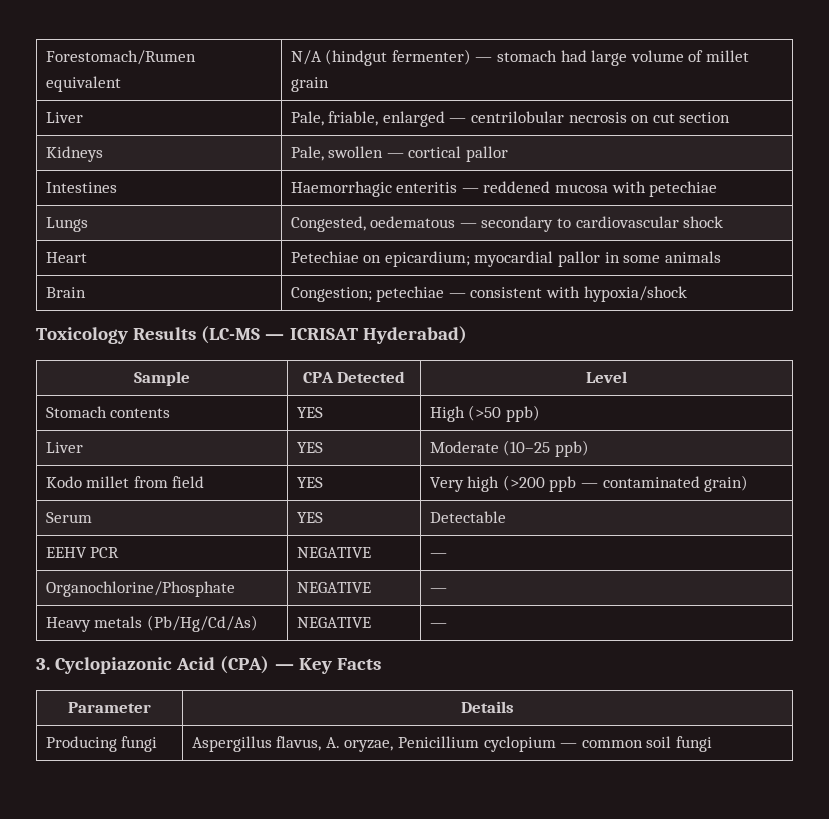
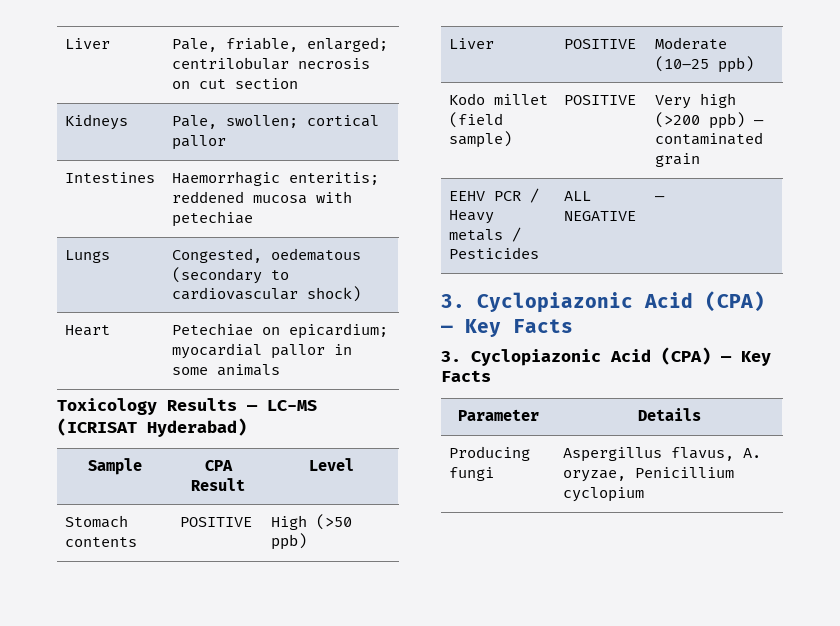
[45,50,196,65] [45,76,121,92] [290,49,749,66] [290,77,329,92] Forestomach/Rumen equivalent | N/A (hindgut fermenter) — stomach had large volume of millet grain // -> (65, 43) none
[382,111,467,127] enlarged — -> [307,37,389,52] enlarged;
[328,146,404,158] swollen — -> [226,115,299,128] swollen;
[396,182,479,193] enteritis — -> [289,172,380,185] enteritis;
[459,216,554,232] — secondary -> [172,267,263,284] (secondary
[683,216,724,228] shock -> [307,286,362,302] shock)
[45,287,86,298] [290,286,687,302] // Brain | Congestion; petechiae — consistent with hypoxia/shock -> (281, 370) none
[201,326,358,344] (LC-MS — ICRISAT -> [247,400,317,411] [57,418,137,436] — LC-MS (ICRISAT
[337,371,406,383] Detected -> [191,478,245,491] Result
[296,407,323,418] YES -> [180,517,253,527] POSITIVE
[296,442,323,453] YES -> [564,39,637,49] POSITIVE
[133,476,205,488] [296,477,323,488] from field | YES -> [449,112,504,128] [449,131,513,148] [564,95,637,105] (field sample) | POSITIVE
[549,476,577,492] ppb -> [709,112,746,129] ppb)
[704,475,749,492] [45,512,92,523] [296,512,323,523] [429,511,506,523] [45,547,120,558] [296,547,371,558] [429,553,447,558] [45,581,235,597] [296,582,371,593] [429,588,447,593] [45,615,258,632] [296,617,371,628] [429,623,447,628] grain) // Serum | YES | Detectable // EEHV PCR | NEGATIVE | — // Organochlorine/Phosphate | NEGATIVE | — // Heavy metals (Pb/Hg/Cd/As) | NEGATIVE | — -> [655,153,701,167] [449,188,540,203] [449,210,495,224] [449,227,522,242] [449,247,540,259] [564,191,592,201] [564,211,637,221] [655,196,666,201] [441,291,765,313] [441,319,573,337] grain // EEHV PCR / Heavy metals / Pesticides | ALL NEGATIVE | — // 3. Cyclopiazonic Acid (CPA) — Key Facts
[560,736,712,752] — common soil fungi -> (645, 494) none

